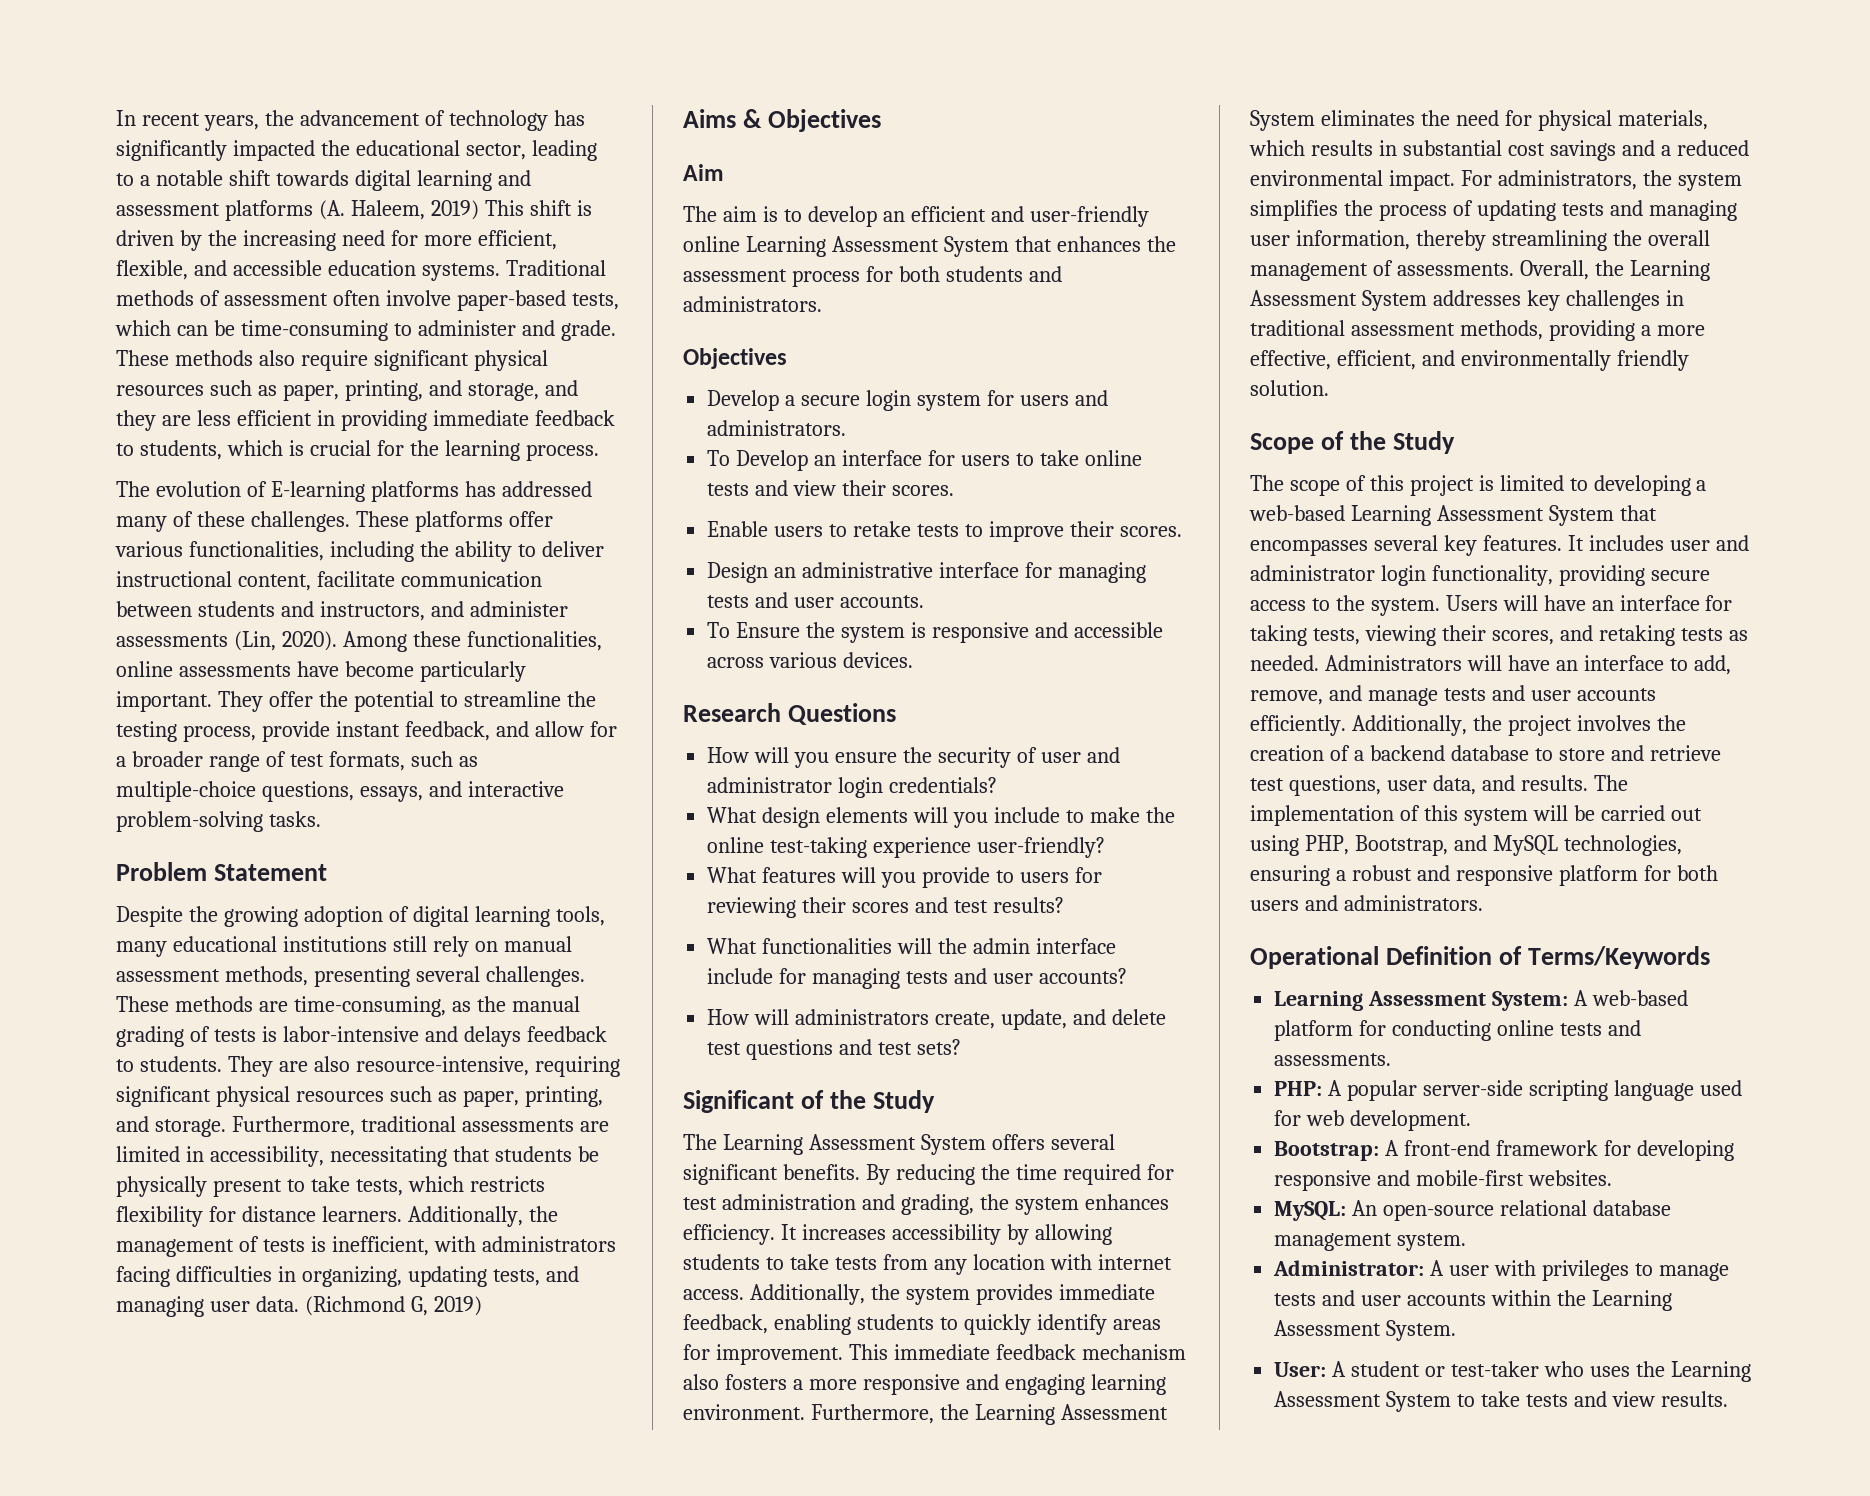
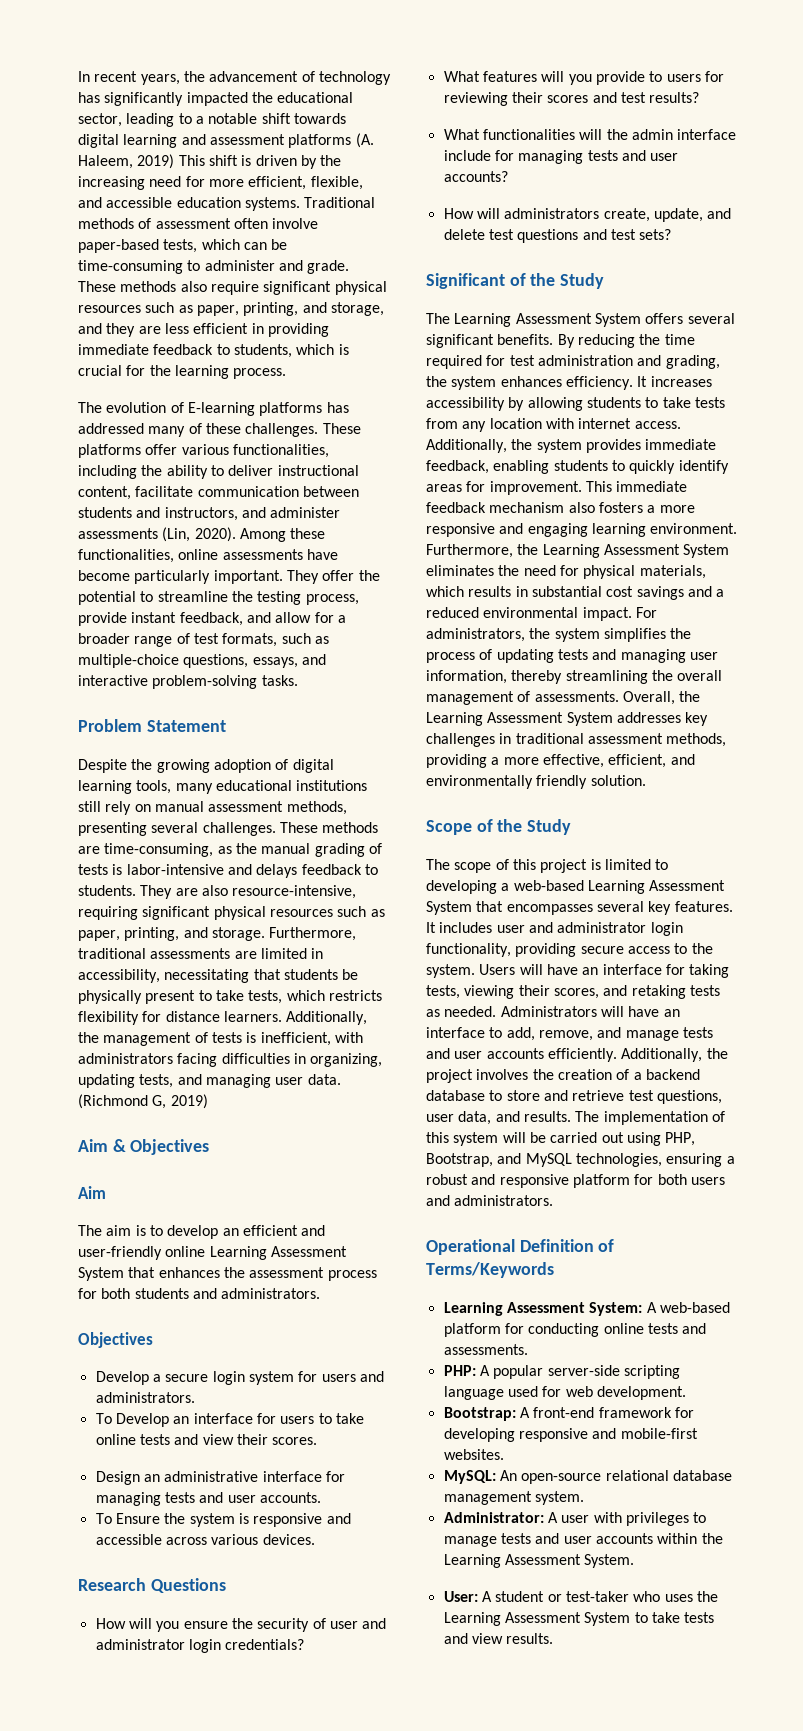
[683,109,736,128] Aims -> [78,1139,108,1152] Aim
[707,521,1182,542] // Enable users to retake tests to improve their scores. -> (318, 1441) none
[707,807,1175,828] [707,837,1106,858] // What design elements will you include to make the online test-taking experience user-friendly? -> (305, 1644) none

